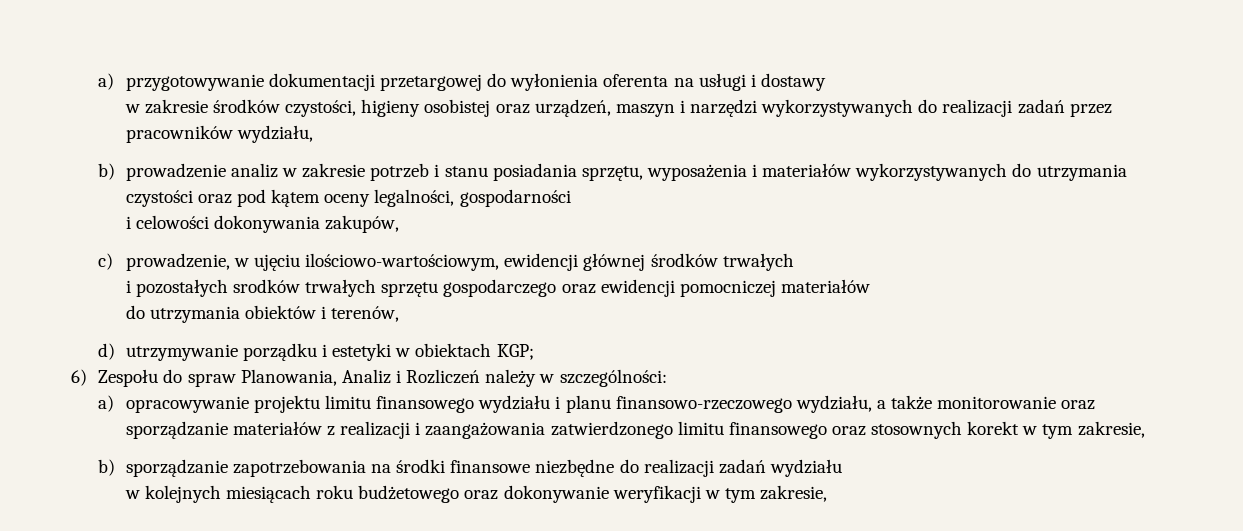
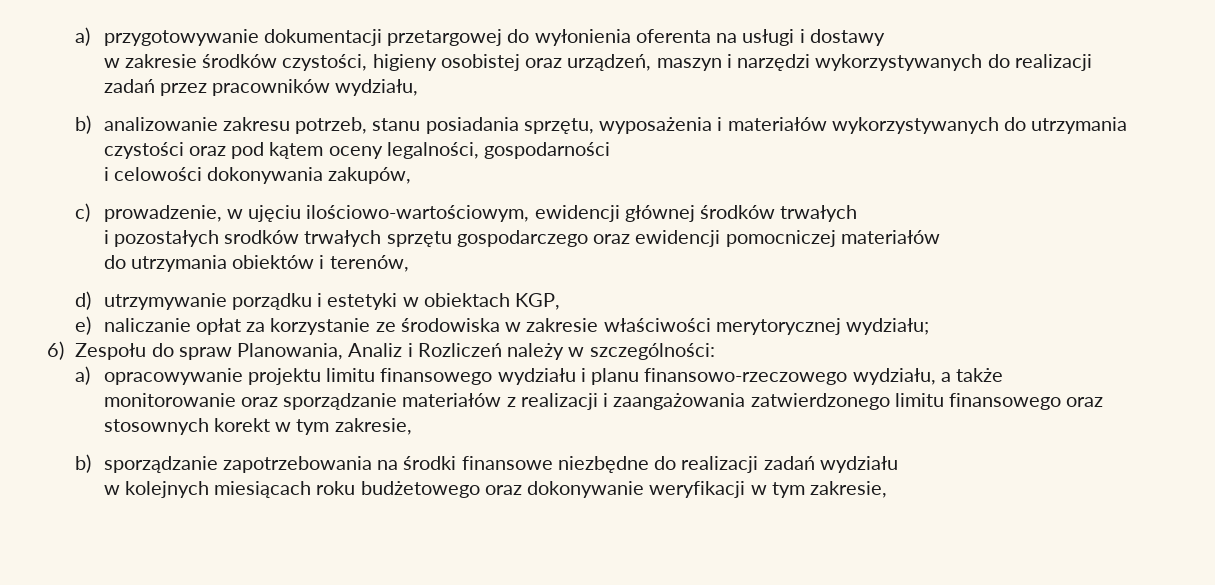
[125,163,440,181] prowadzenie analiz w zakresie potrzeb i -> [103,117,368,134] analizowanie zakresu potrzeb,
[496,344,534,360] KGP; -> [515,293,561,310] [75,316,930,335] KGP, // e) naliczanie opłat za korzystanie ze środowiska w zakresie właściwości merytorycznej wydziału;

